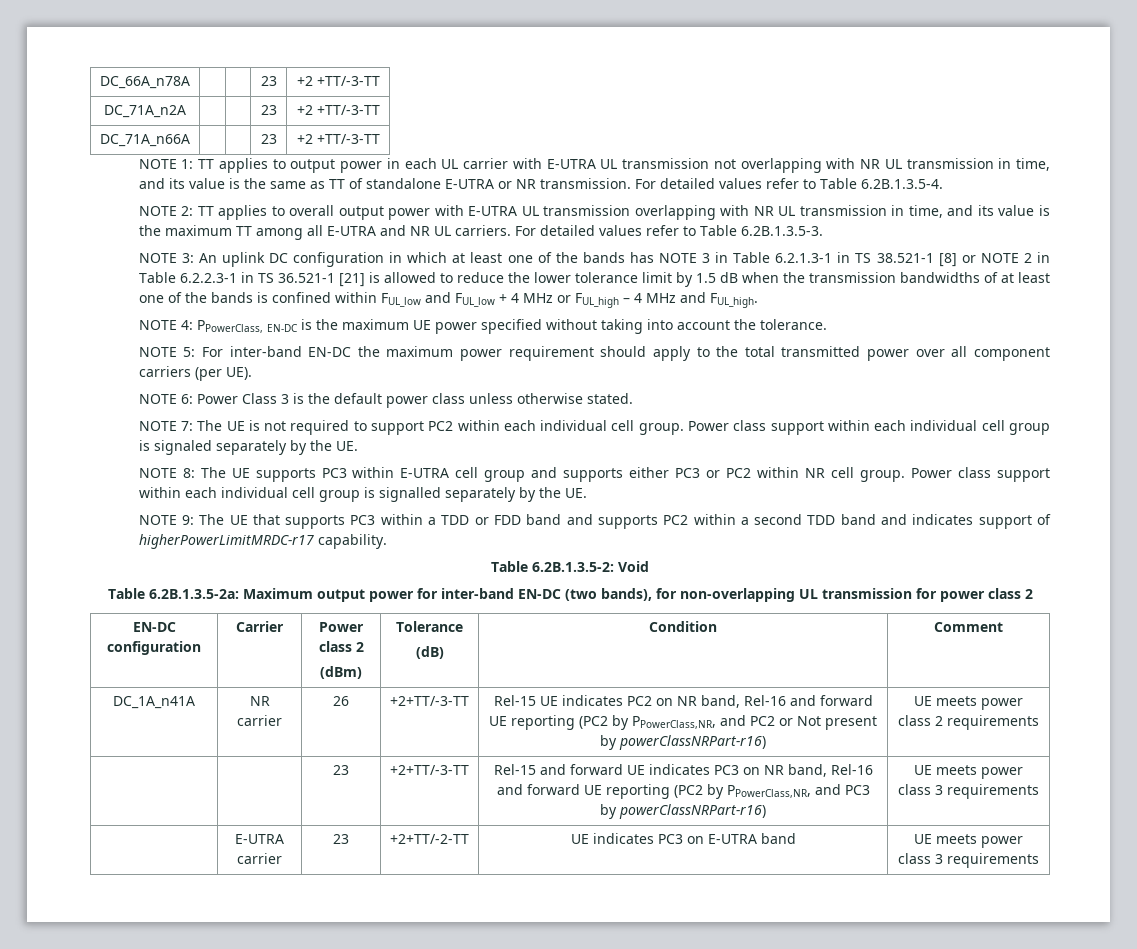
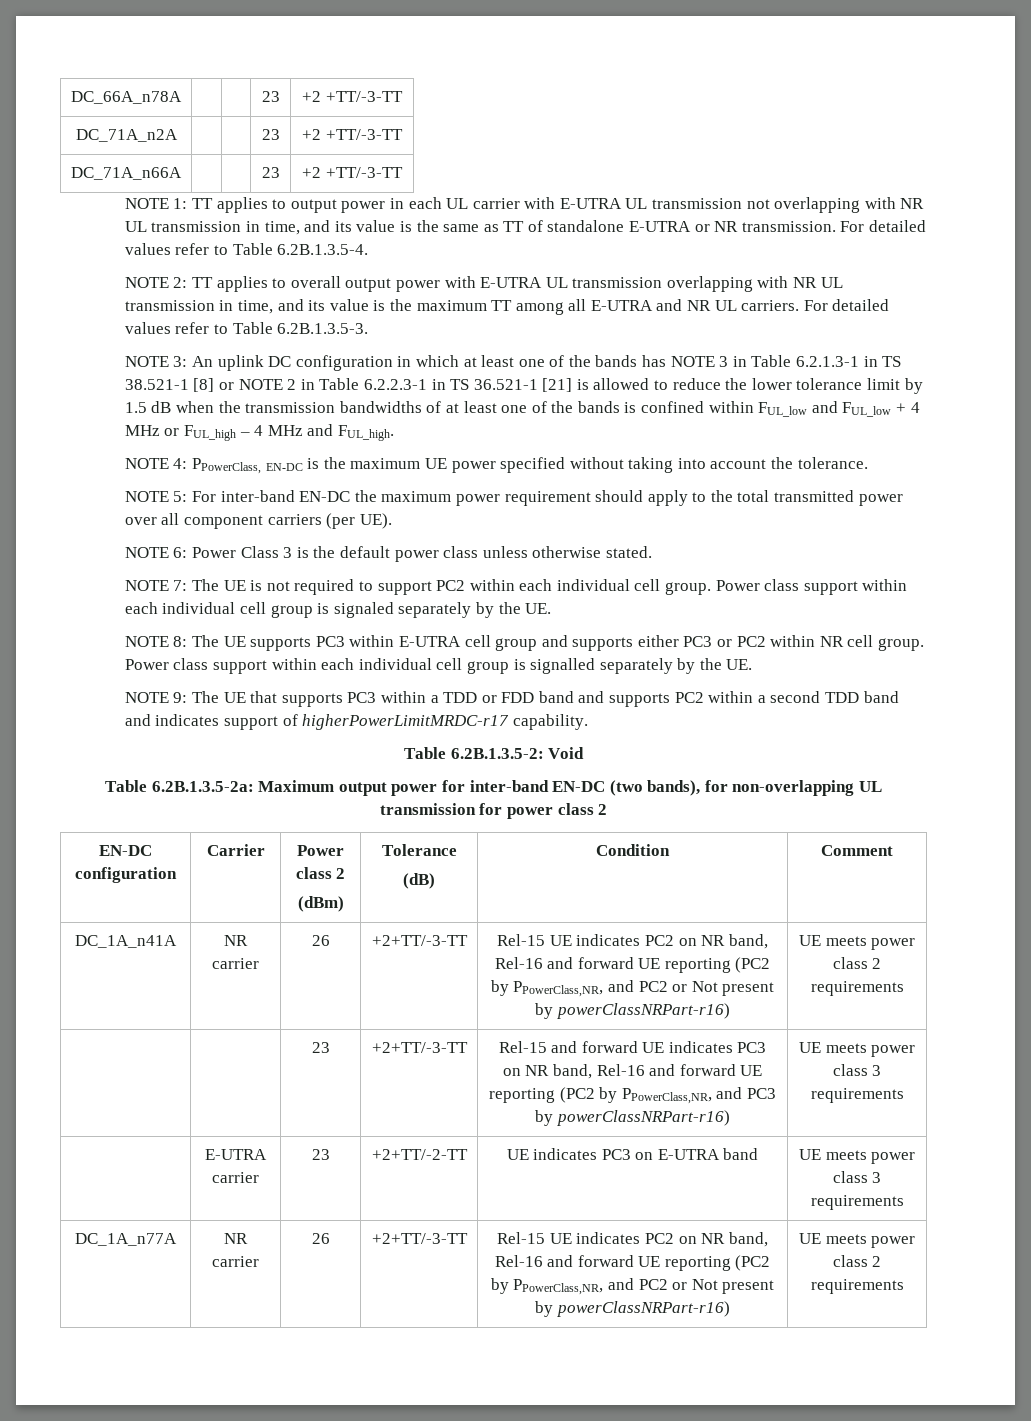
(1039, 860) none -> [75,1233,177,1246] [224,1233,248,1244] [212,1256,259,1267] [311,1233,330,1244] [371,1233,468,1244] [497,1232,768,1247] [494,1255,771,1271] [490,1278,775,1295] [535,1301,730,1317] [798,1233,916,1248] [832,1255,882,1267] [810,1279,904,1294] // DC_1A_n77A | NR carrier | 26 | +2+TT/-3-TT | Rel-15 UE indicates PC2 on NR band, Rel-16 and forward UE reporting (PC2 by PPowerClass,NR, and PC2 or Not present by powerClassNRPart-r16) | UE meets power class 2 requirements

